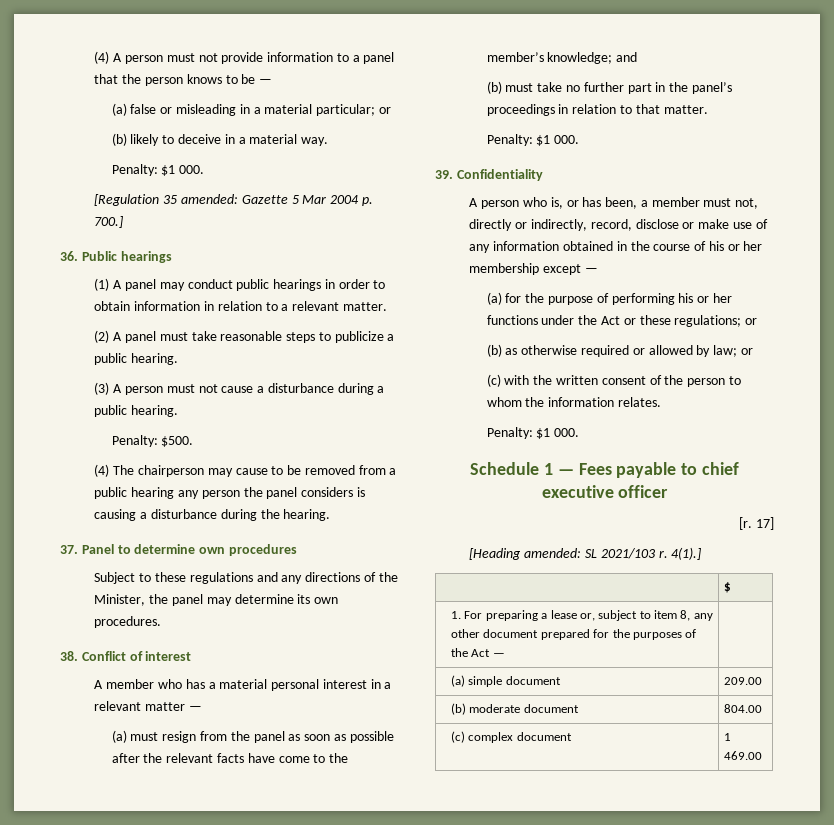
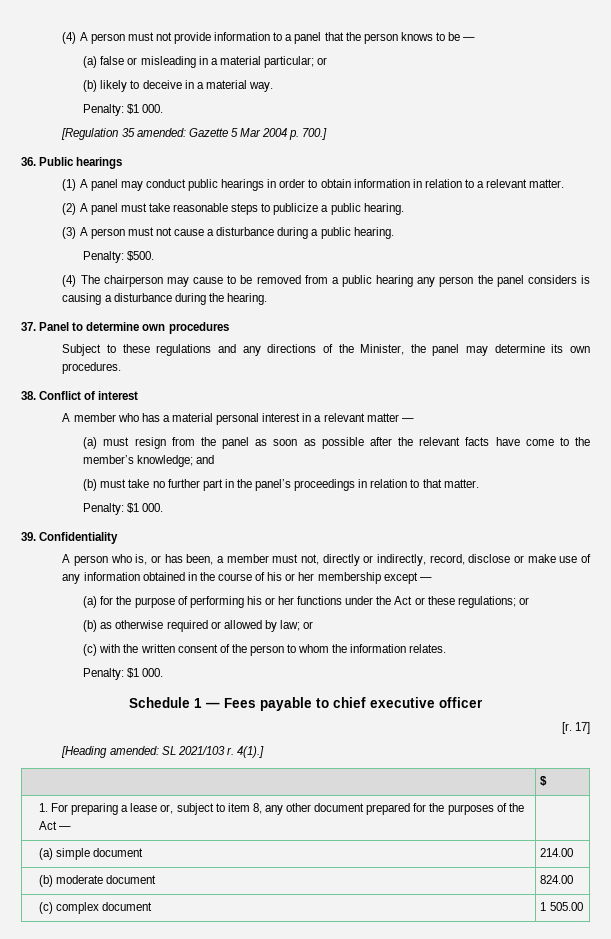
[723,677,762,685] 209.00 -> [540,848,574,857] 214.00
[723,704,762,713] 804.00 -> [540,875,574,884] 824.00
[723,751,762,760] 469.00 -> [549,902,583,911] 505.00

